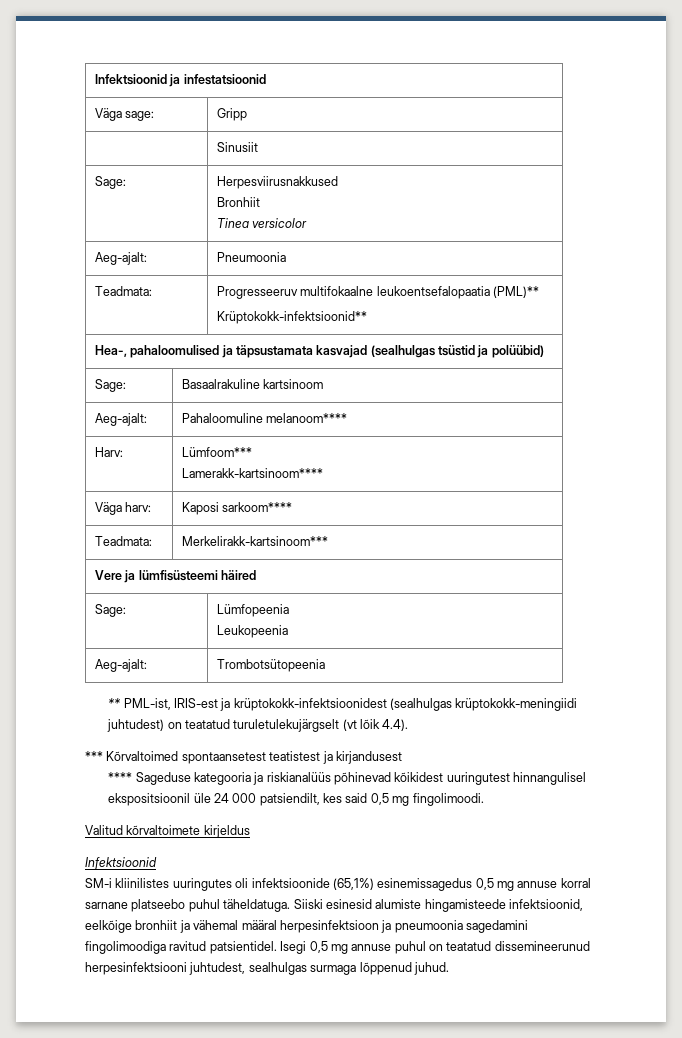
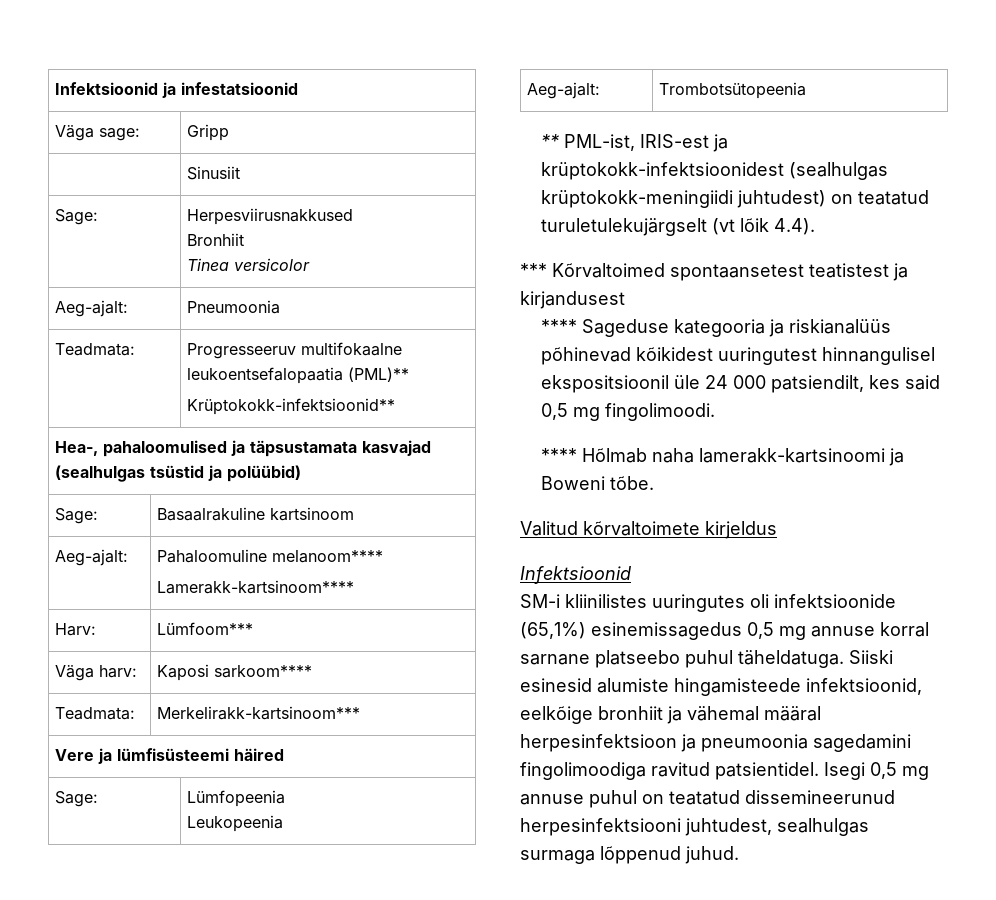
(348, 418) none -> [157,580,355,594] // Lamerakk-kartsinoom****
[181,468,323,478] // Lamerakk-kartsinoom**** -> (254, 628) none
(484, 799) none -> [540,448,904,466] [540,476,654,490] // **** Hõlmab naha lamerakk-kartsinoomi ja Boweni tõbe.

